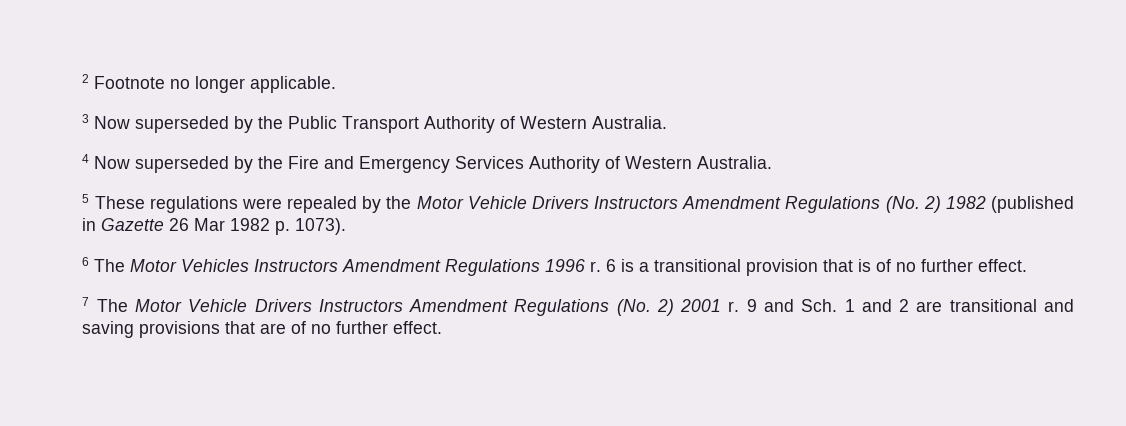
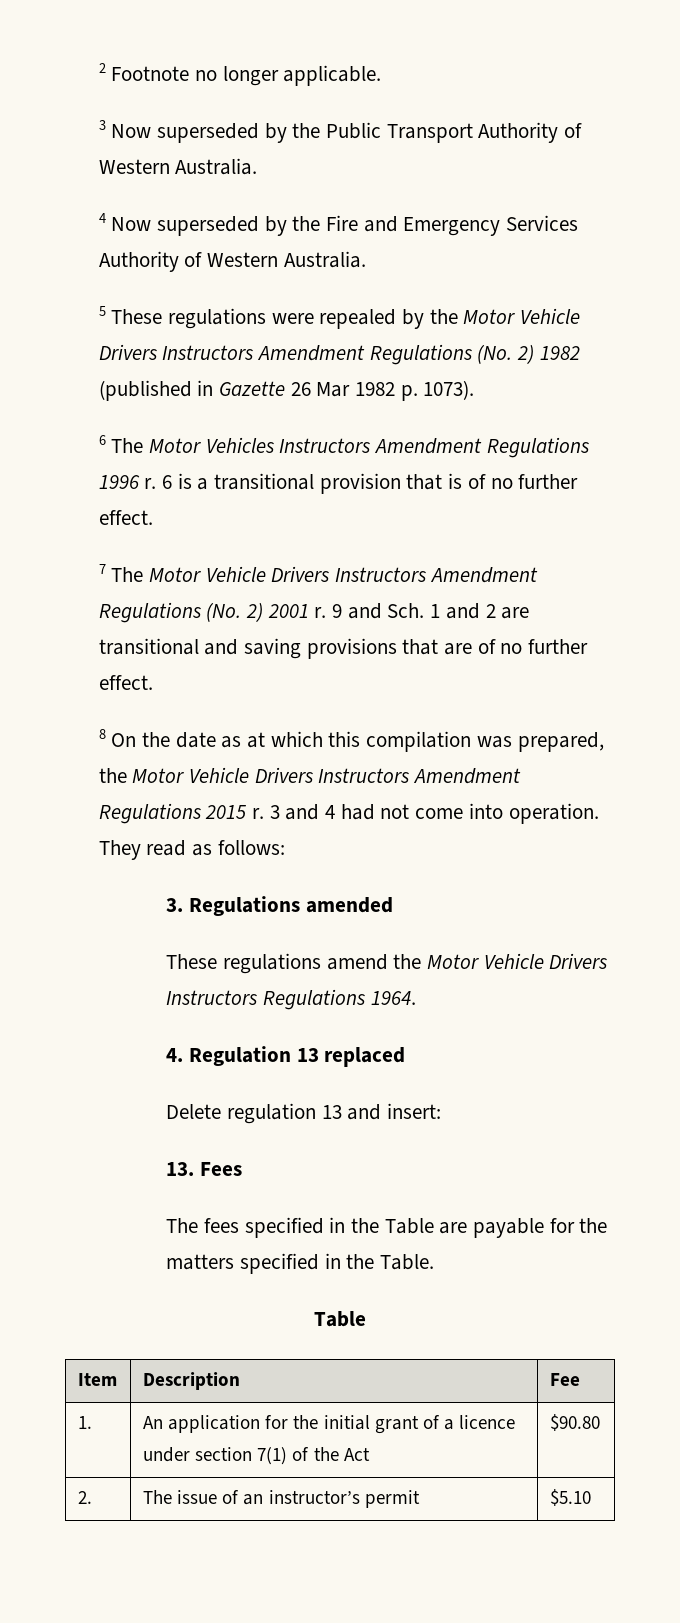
(443, 327) none -> [98,729,604,752] [98,767,522,784] [98,803,599,824] [98,840,285,860] [166,896,393,916] [166,953,608,974] [166,989,416,1010] [166,1046,406,1067] [166,1103,442,1124] [166,1162,243,1176] [166,1217,608,1238] [166,1253,435,1274] [314,1311,366,1327] [77,1373,117,1386] [142,1372,240,1390] [549,1373,580,1386] [77,1416,92,1429] [142,1415,516,1434] [142,1447,370,1465] [549,1414,600,1431] [77,1491,92,1504] [142,1490,420,1508] [549,1489,591,1506] // 8 On the date as at which this compilation was prepared, the Motor Vehicle Drivers Instructors Amendment Regulations 2015 r. 3 and 4 had not come into operation. They read as follows: // 3. Regulations amended // These regulations amend the Motor Vehicle Drivers Instructors Regulations 1964. // 4. Regulation 13 replaced // Delete regulation 13 and insert: // 13. Fees // The fees specified in the Table are payable for the matters specified in the Table. // Table // Item | Description | Fee // 1. | An application for the initial grant of a licence under section 7(1) of the Act | $90.80 // 2. | The issue of an instructor’s permit | $5.10

